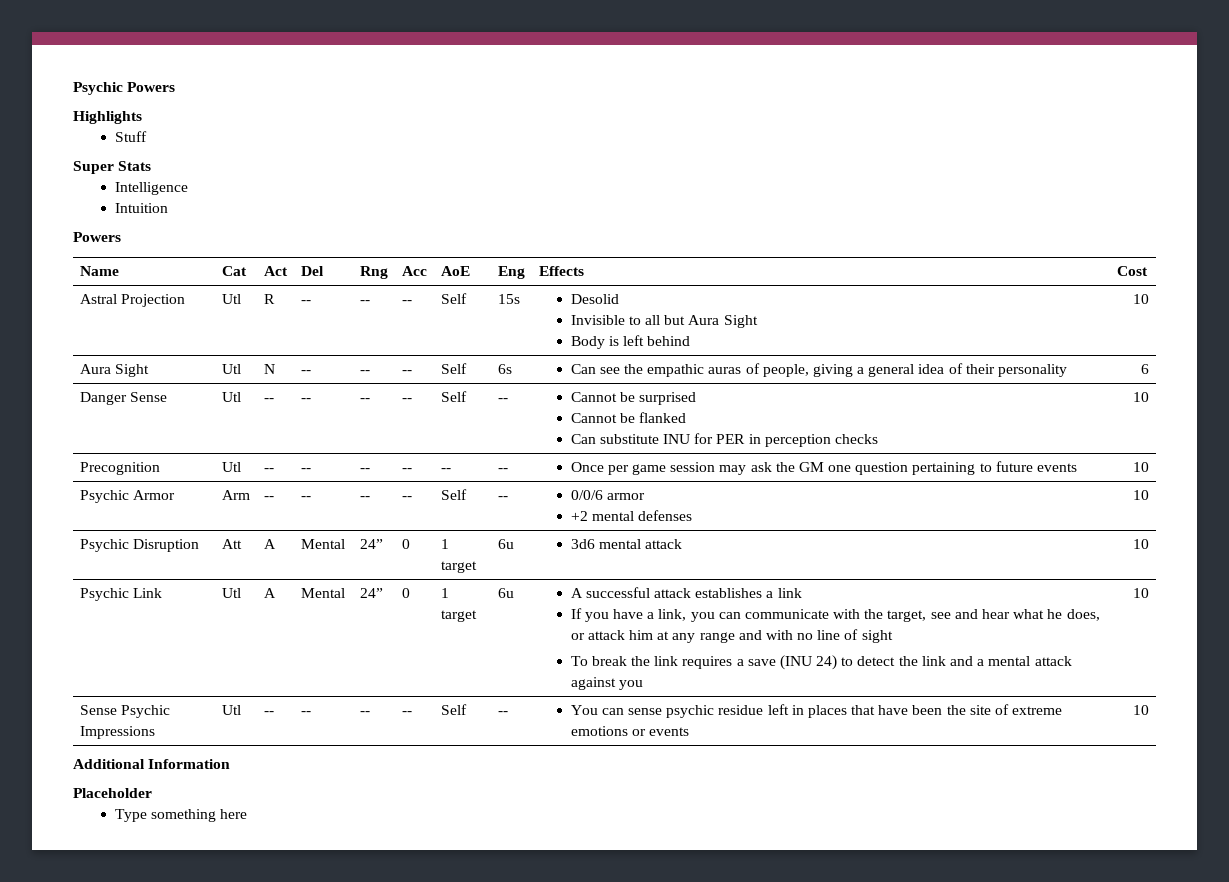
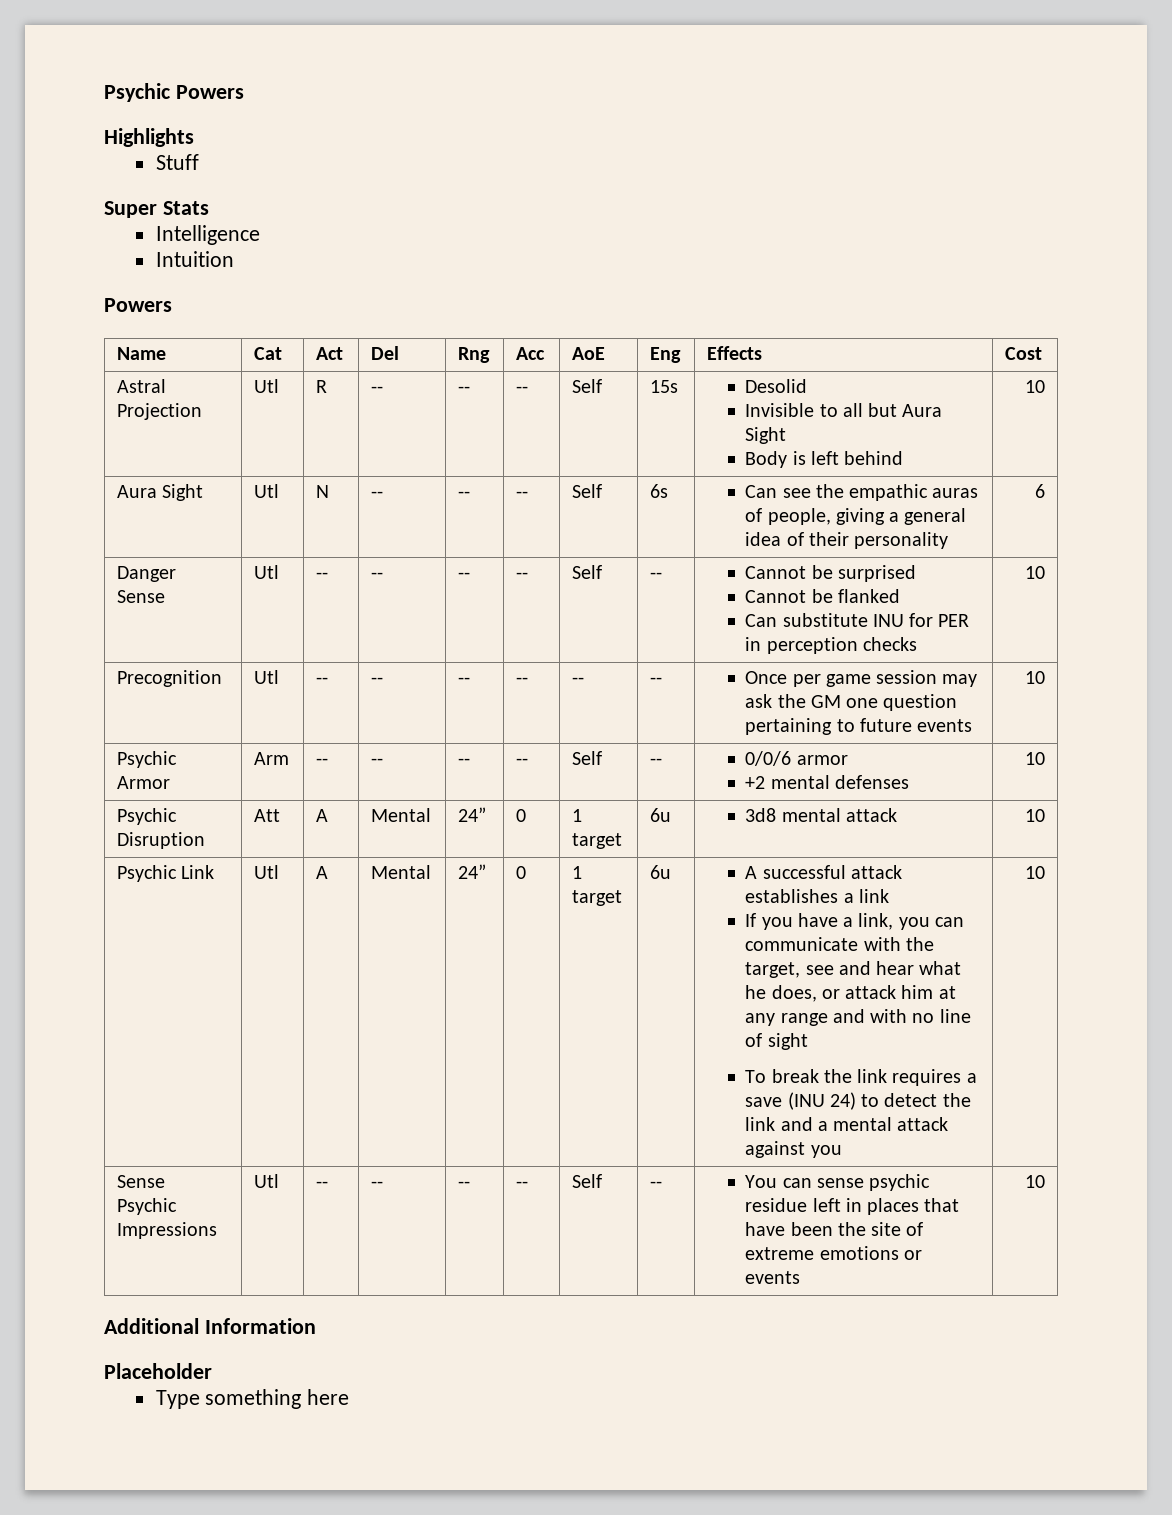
[570,539,595,549] 3d6 -> [745,808,777,822] 3d8

